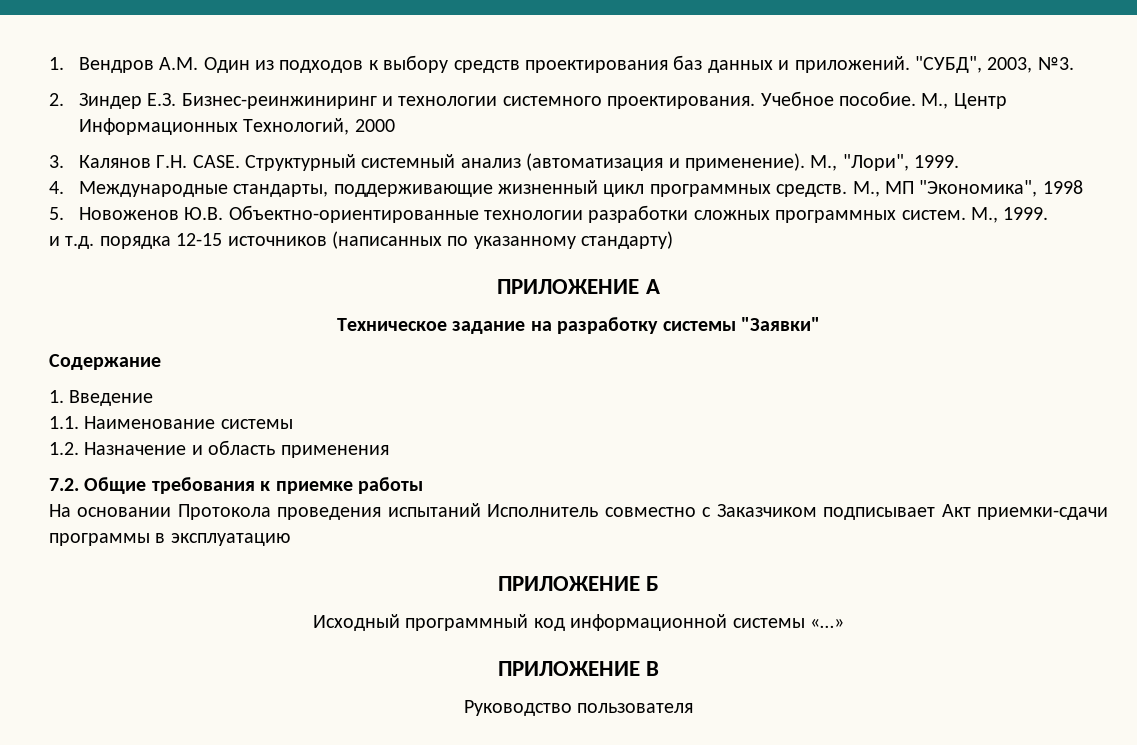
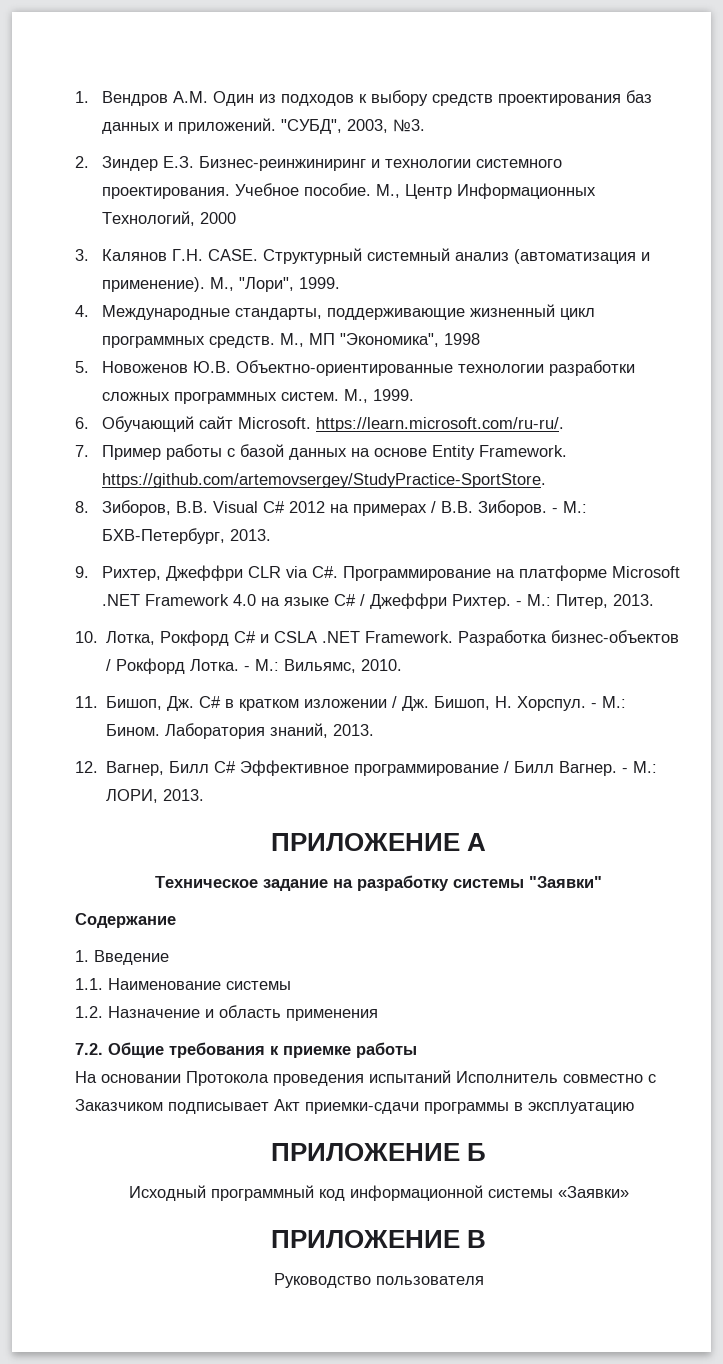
[49,231,674,249] и т.д. порядка 12-15 источников (написанных по указанному стандарту) -> [75,416,564,432] [75,444,567,460] [101,473,546,488] [75,500,587,516] [101,528,271,544] [75,565,680,581] [101,593,654,609] [75,630,680,646] [106,658,403,674] [75,696,627,711] [106,723,375,739] [75,760,658,776] [106,789,205,803] 6. Обучающий сайт Microsoft. https://learn.microsoft.com/ru-ru/. // 7. Пример работы с базой данных на основе Entity Framework. https://github.com/artemovsergey/StudyPractice-SportStore. // 8. Зиборов, В.В. Visual C# 2012 на примерах / В.В. Зиборов. - М.: БХВ-Петербург, 2013. // 9. Рихтер, Джеффри CLR via C#. Программирование на платформе Microsoft .NET Framework 4.0 на языке C# / Джеффри Рихтер. - М.: Питер, 2013. // 10. Лотка, Рокфорд C# и CSLA .NET Framework. Разработка бизнес-объектов / Рокфорд Лотка. - М.: Вильямс, 2010. // 11. Бишоп, Дж. C# в кратком изложении / Дж. Бишоп, Н. Хорспул. - М.: Бином. Лаборатория знаний, 2013. // 12. Вагнер, Билл С# Эффективное программирование / Билл Вагнер. - М.: ЛОРИ, 2013.
[809,618,844,628] «…» -> [557,1186,629,1198] «Заявки»

